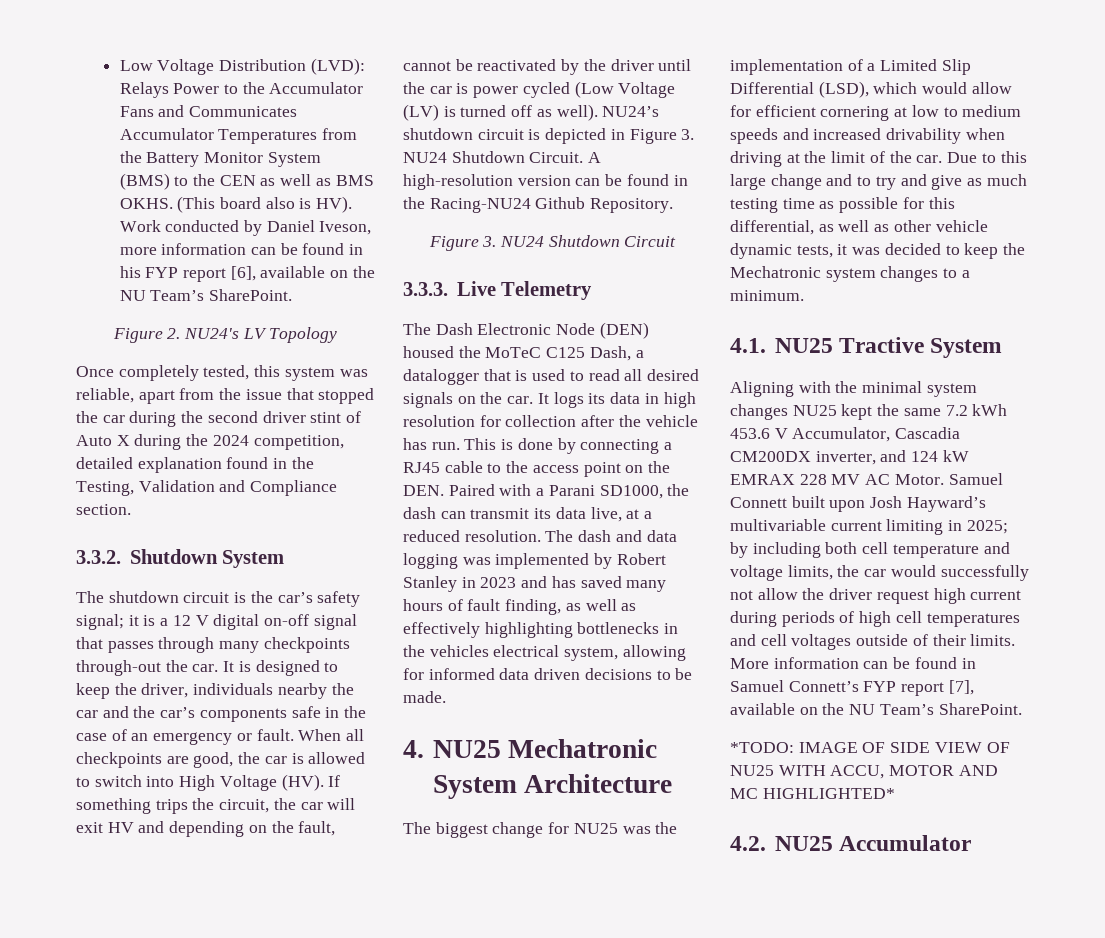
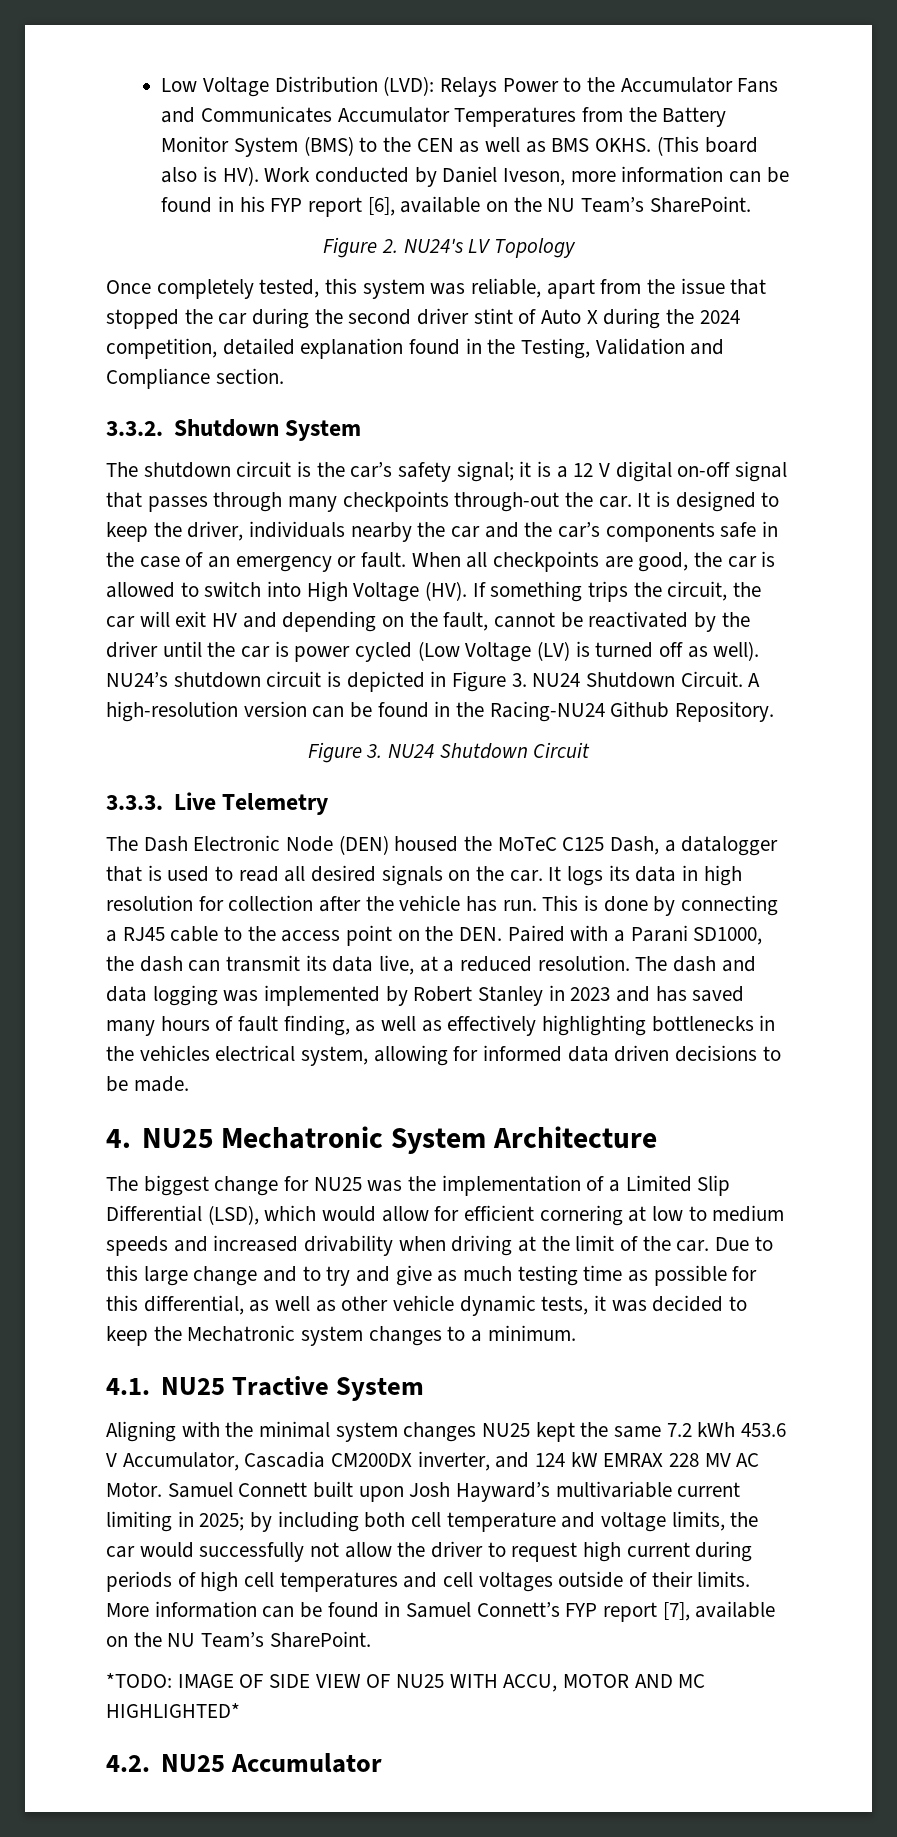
(873, 594) none -> [487,1542,506,1557] to

